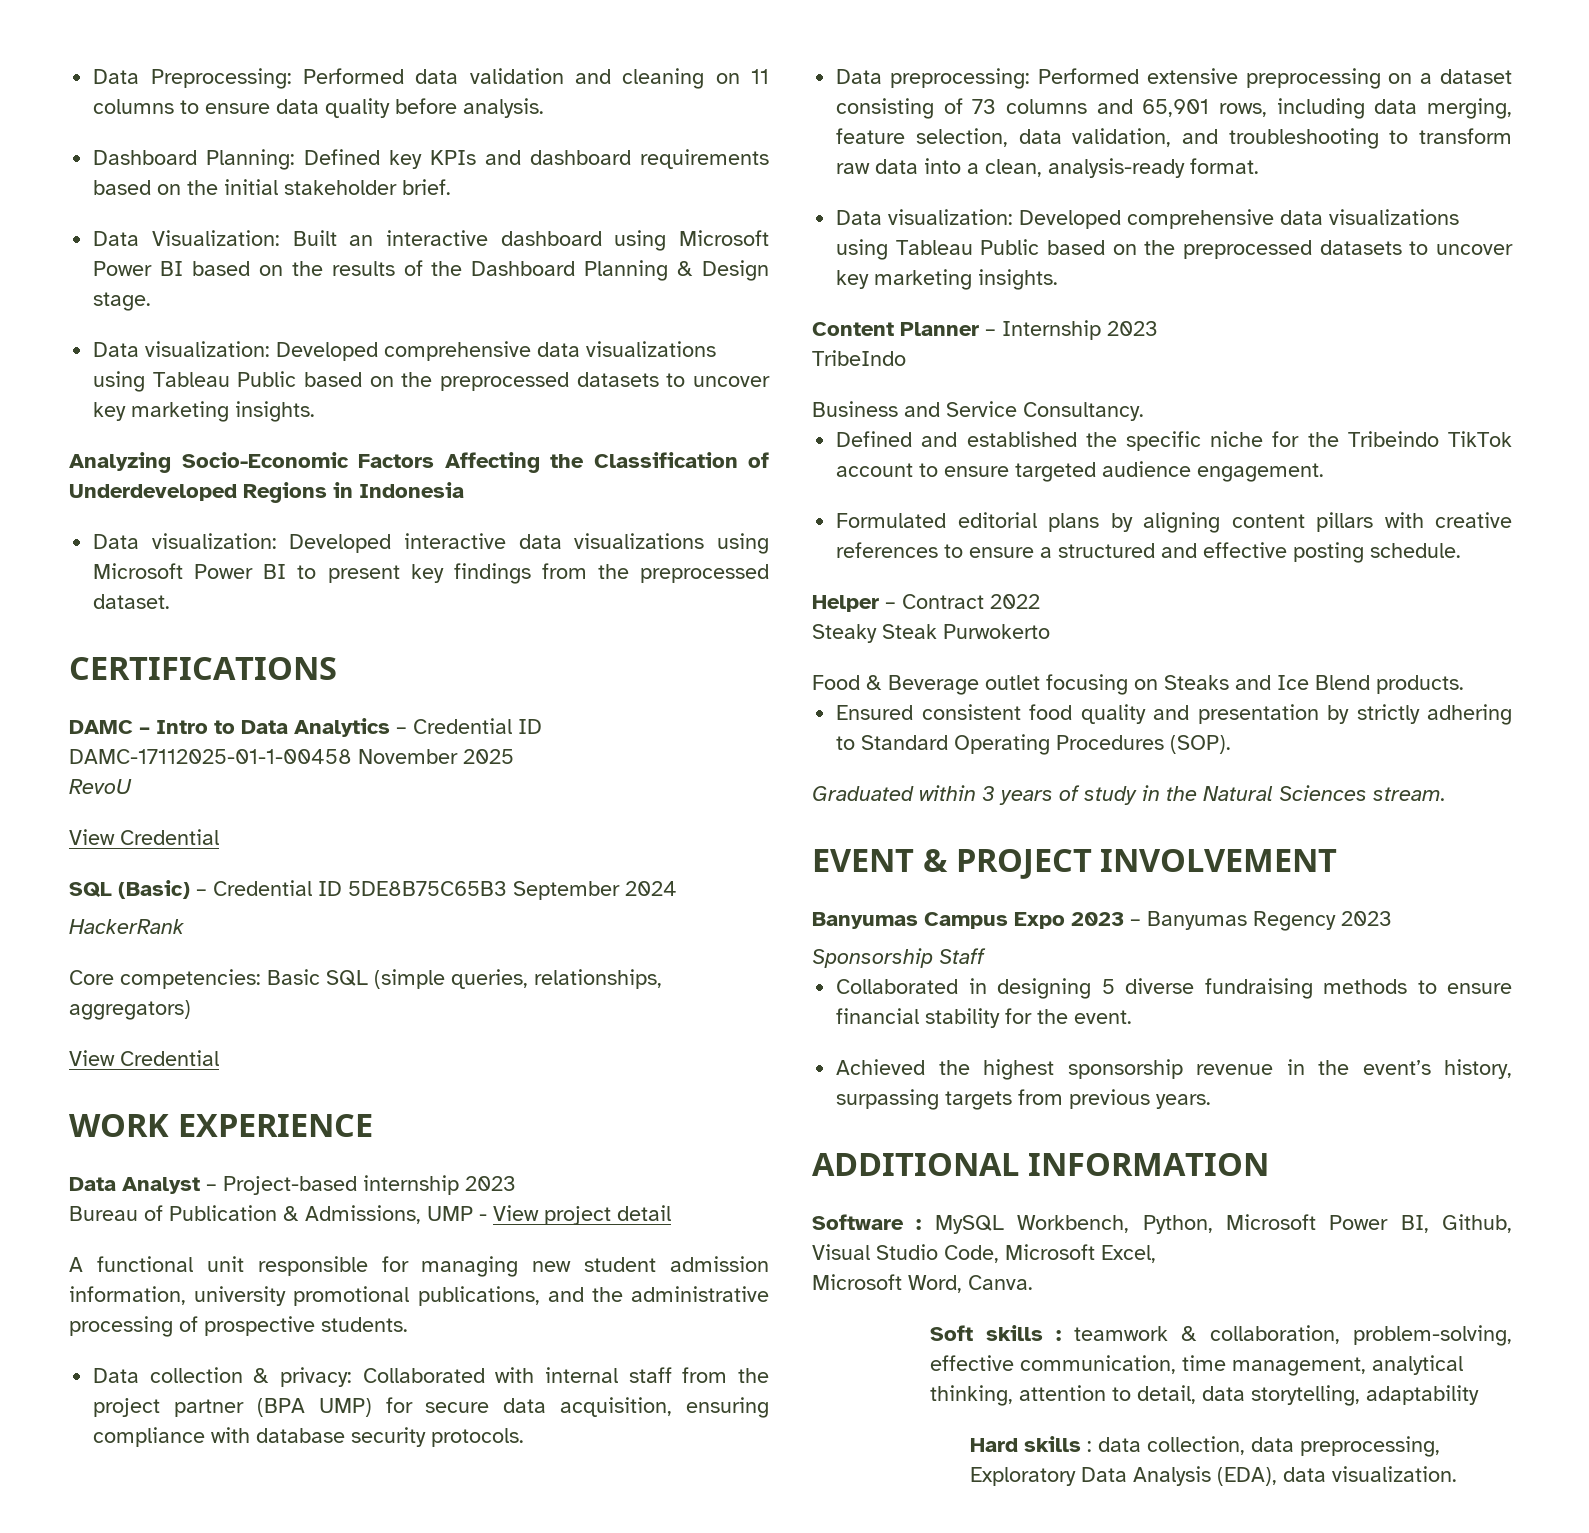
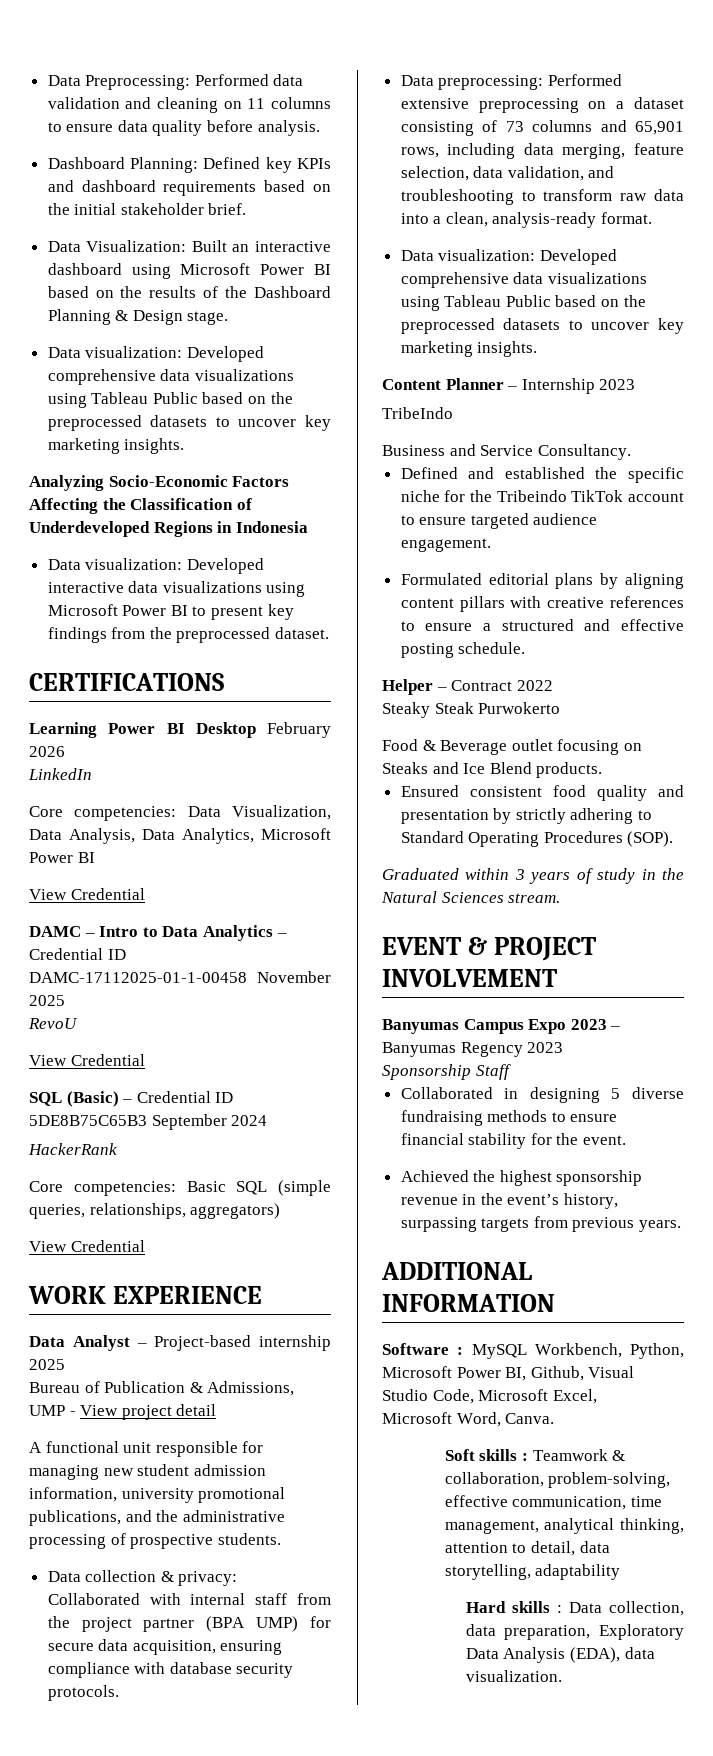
(337, 668) none -> [29,722,331,738] [29,746,65,757] [28,768,92,780] [29,805,331,821] [29,828,331,844] [29,852,95,863] [29,888,145,900] // Learning Power BI Desktop February 2026 // LinkedIn // Core competencies: Data Visualization, Data Analysis, Data Analytics, Microsoft Power BI // View Credential
[465,1176,516,1191] 2023 -> [29,1359,65,1370] 2025
[1074,1326,1169,1341] teamwork -> [532,1449,608,1461] Teamwork
[1097,1437,1141,1452] data -> [568,1602,602,1613] Data
[1299,1436,1440,1457] preprocessing, -> [504,1625,591,1640] preparation,

